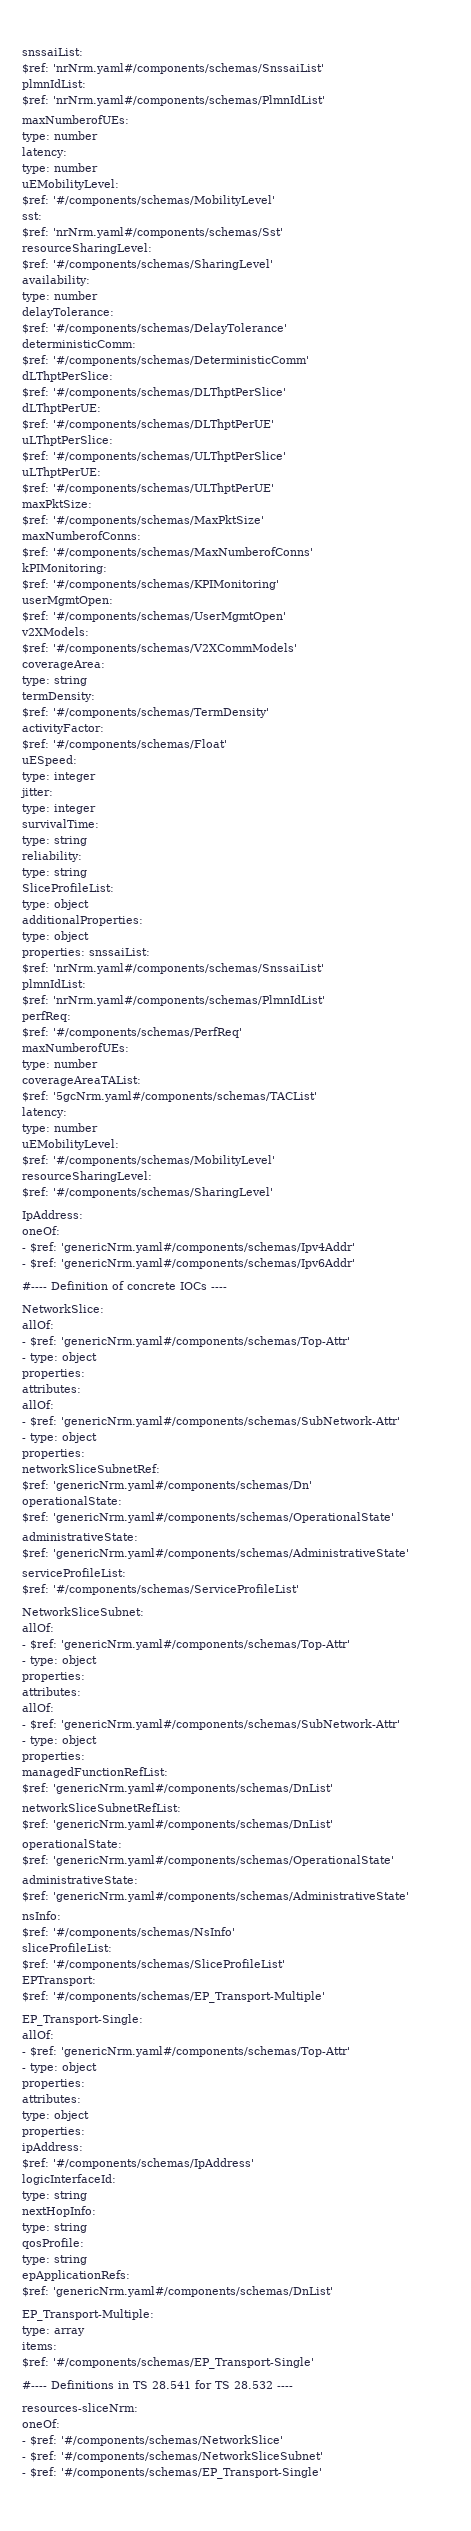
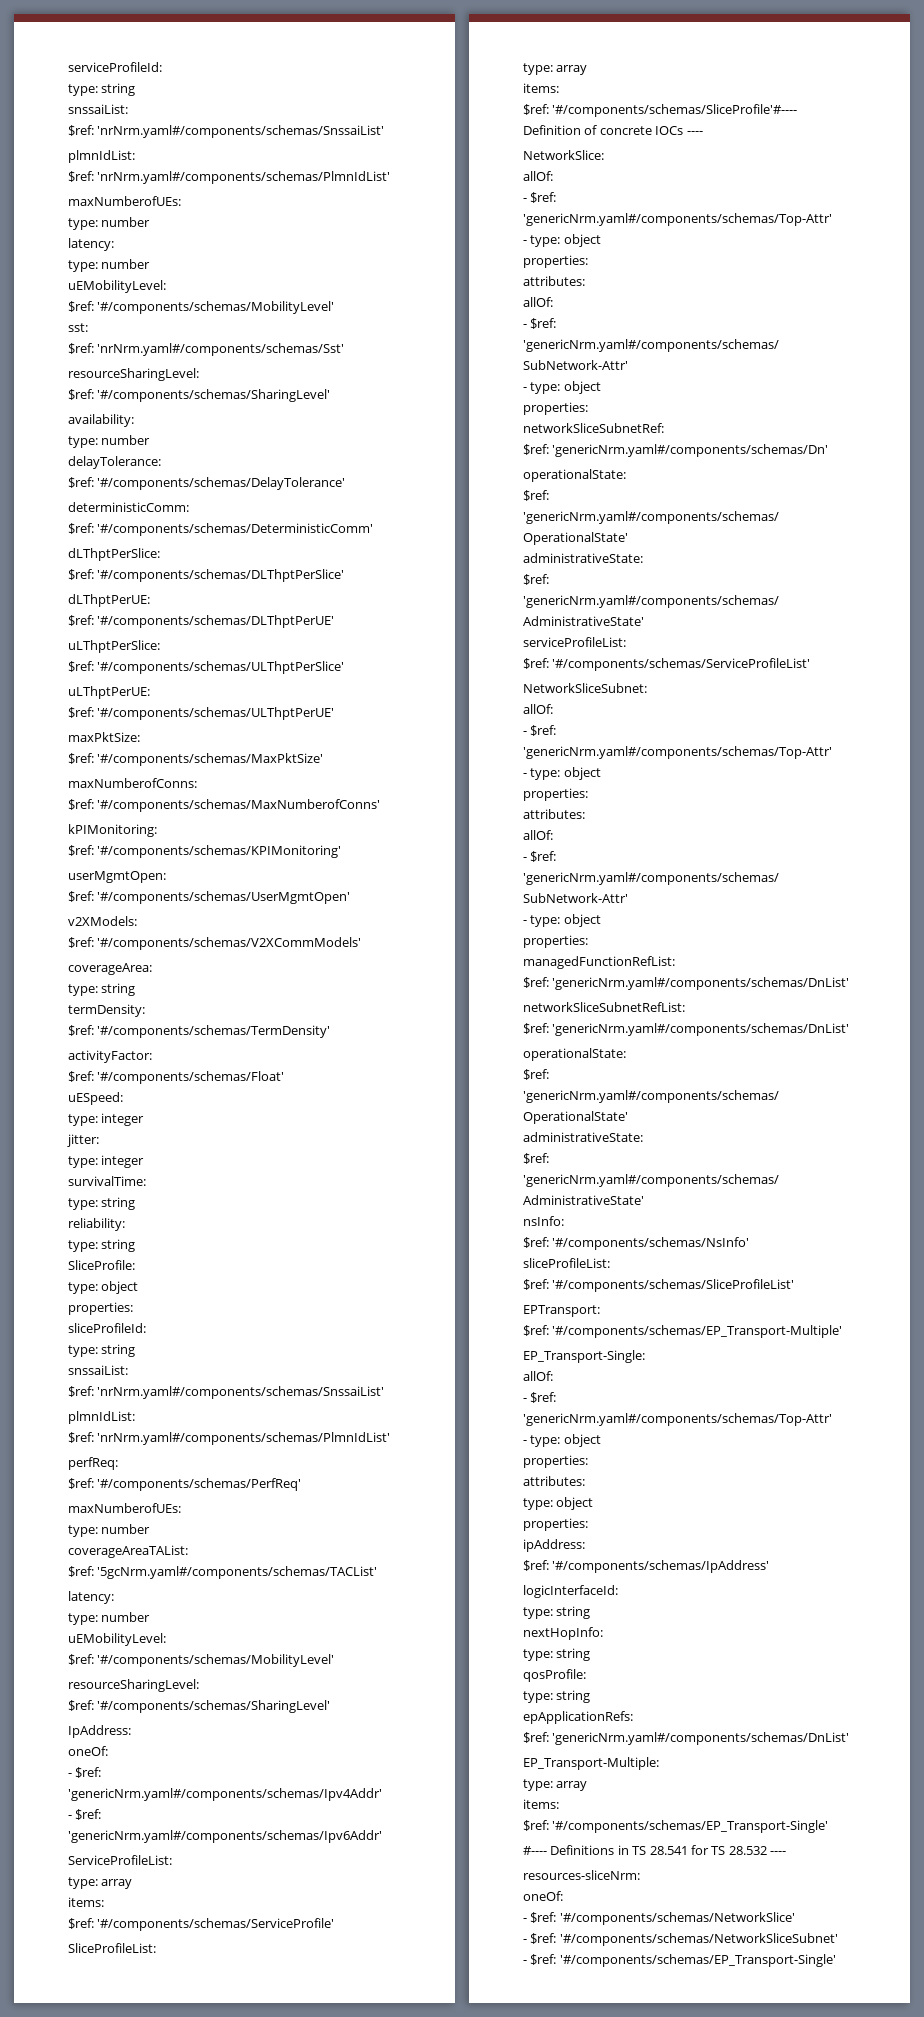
(22, 52) none -> [68,62,162,72] [68,83,136,96] serviceProfileId: // type: string //
[22,883,114,892] [22,899,89,910] [22,915,143,926] [22,931,89,942] [22,948,85,958] SliceProfileList: // type: object // additionalProperties: // type: object // properties: -> [68,1260,135,1270] [68,1281,139,1294] [68,1302,133,1315] [68,1323,146,1333] [68,1344,136,1357] SliceProfile: // type: object // properties: // sliceProfileId: // type: string //
[22,1282,47,1290] #---- -> [68,1855,172,1865] [68,1877,133,1889] [68,1897,104,1907] [68,1918,335,1931] [68,1943,156,1953] [523,63,588,75] [523,83,559,93] [523,104,798,117] ServiceProfileList: // type: array // items: // $ref: '#/components/schemas/ServiceProfile' // SliceProfileList: // type: array // items: // $ref: '#/components/schemas/SliceProfile'#----

